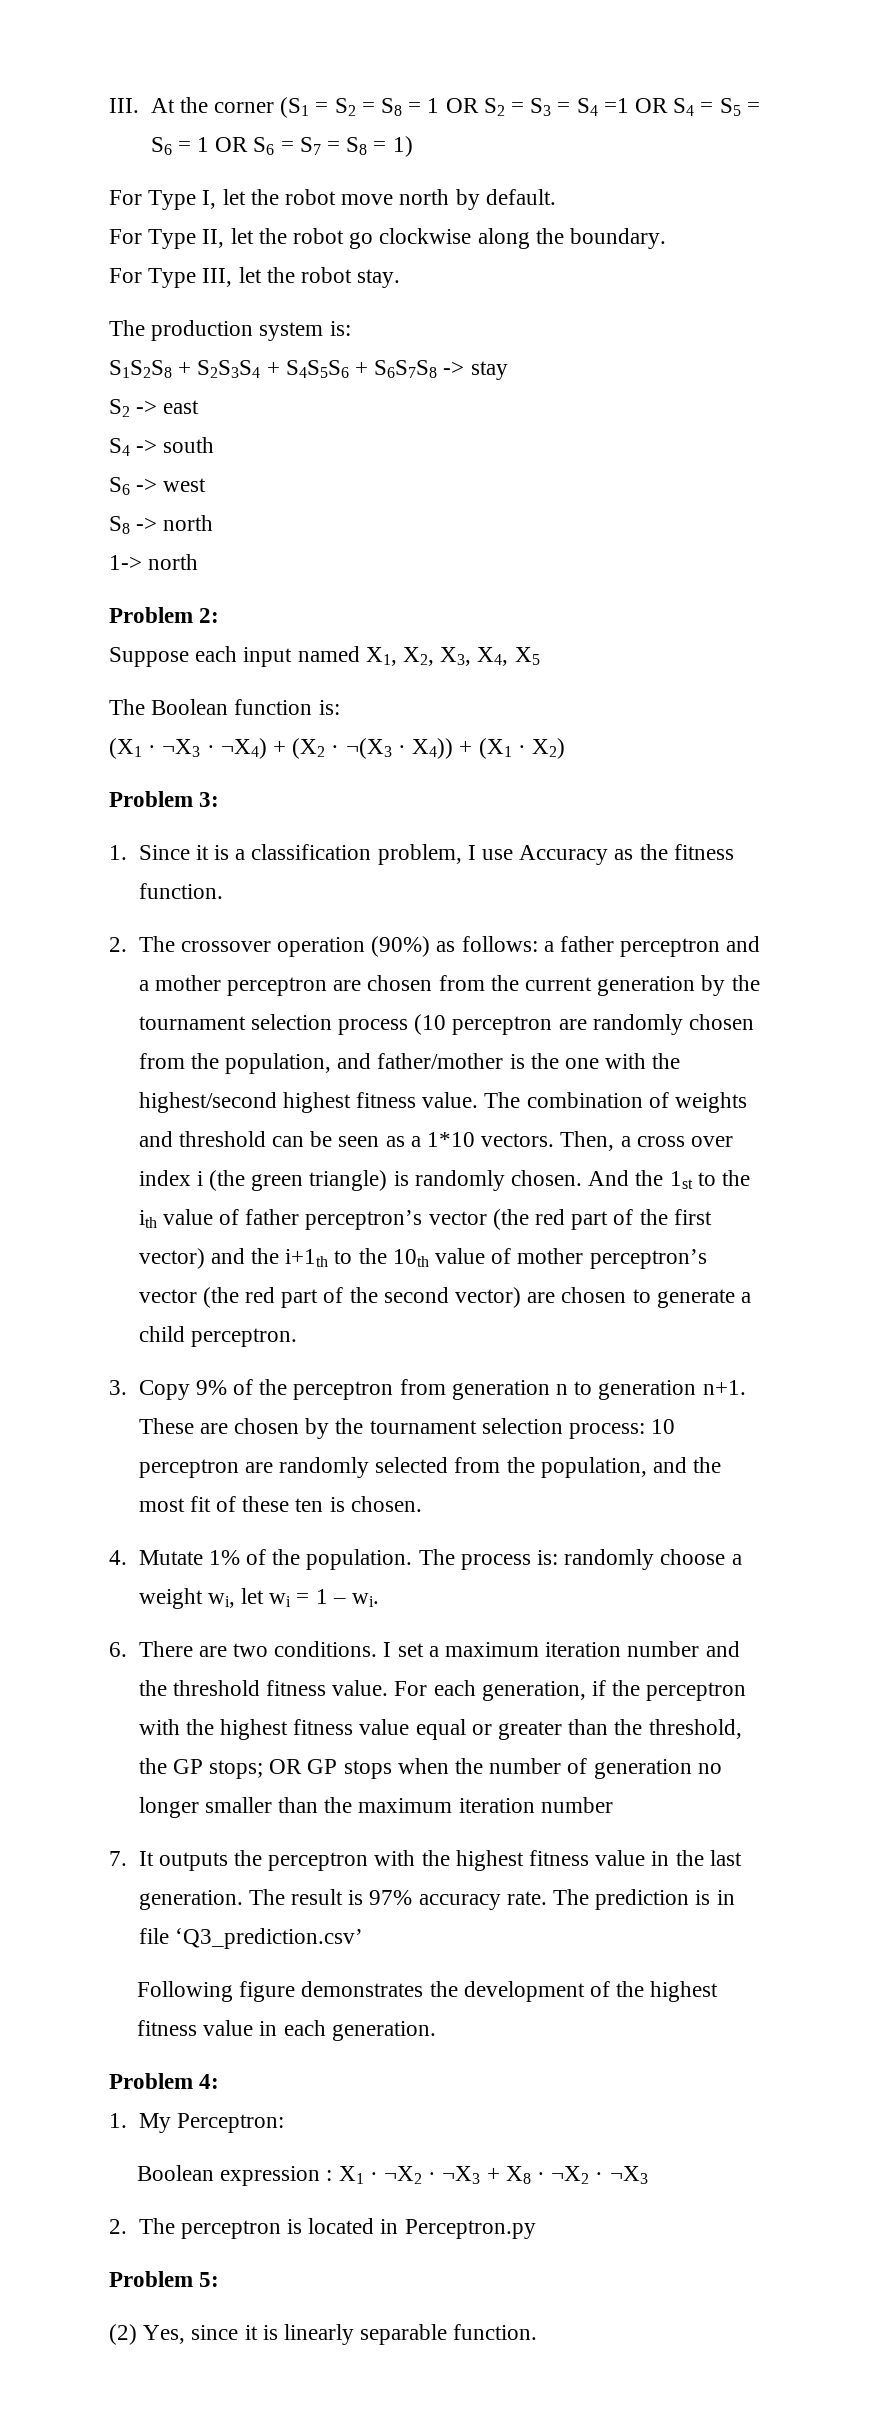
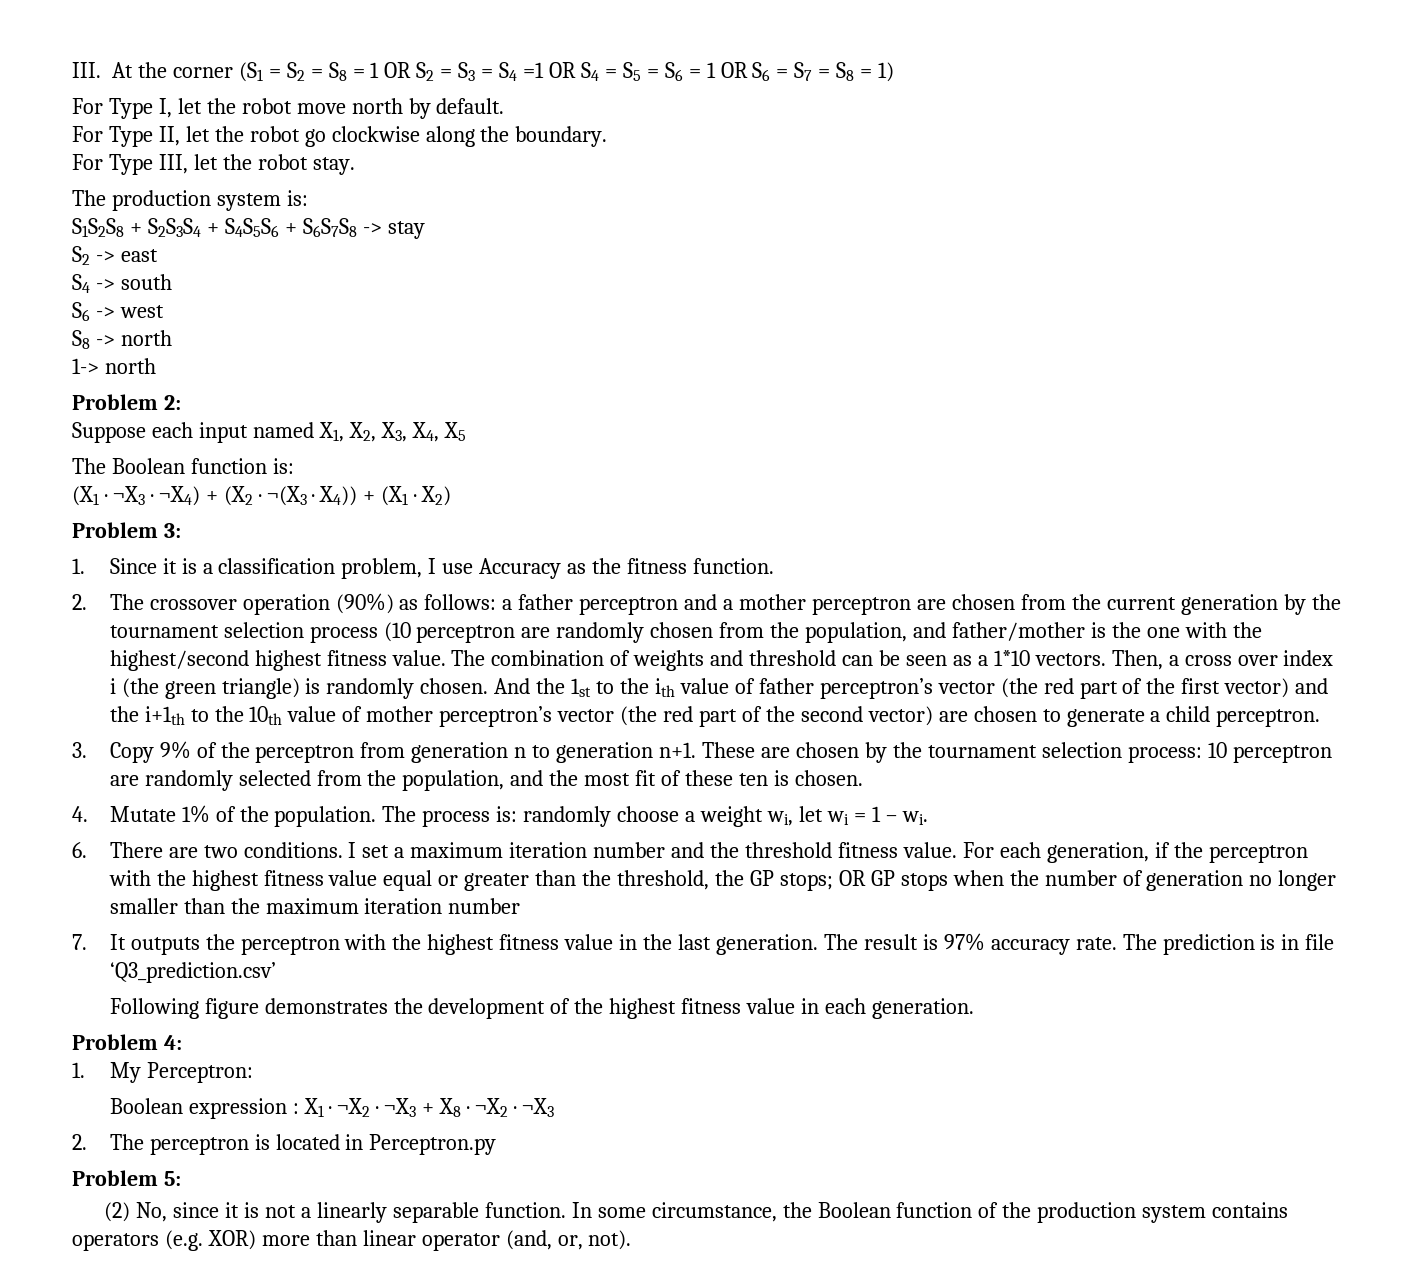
[143,2325,186,2344] Yes, -> [136,1202,168,1222] No,
(278, 2332) none -> [265,1205,311,1218] not a
(538, 2332) none -> [571,1202,1289,1223] [72,1230,632,1251] In some circumstance, the Boolean function of the production system contains operators (e.g. XOR) more than linear operator (and, or, not).

